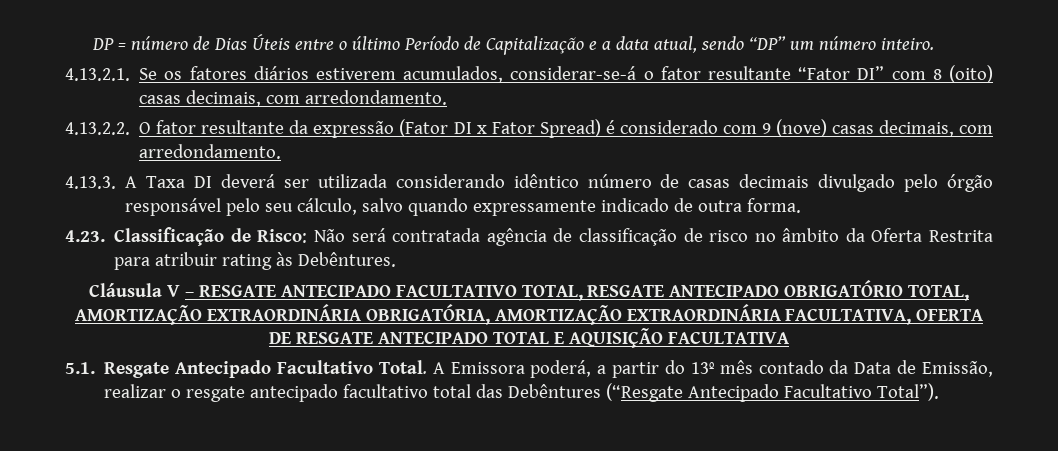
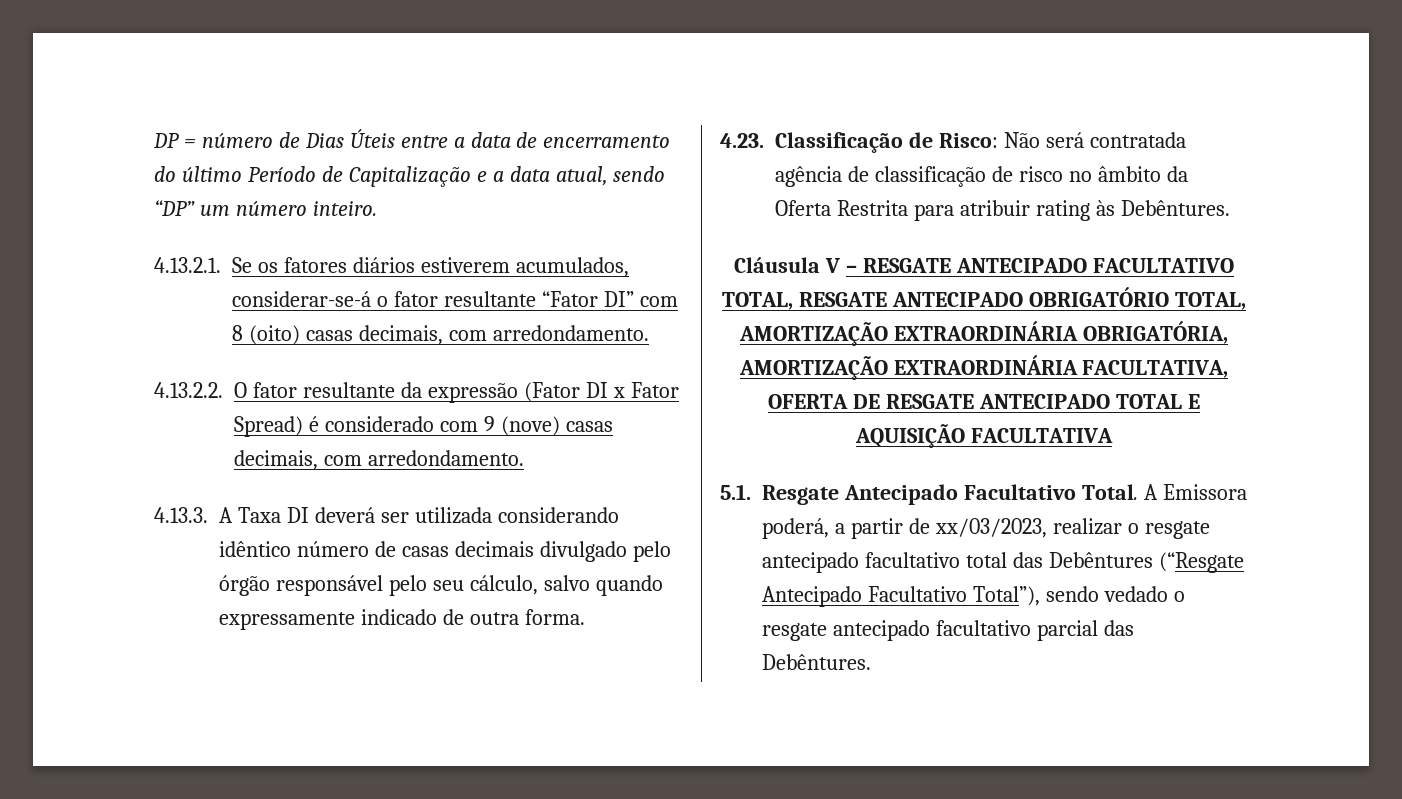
[339,41,348,50] o -> [453,132,671,148] [154,166,176,182] a data de encerramento do
[664,360,993,377] do 13º mês contado da Data de Emissão, -> [908,518,1047,538] de xx/03/2023,
[877,383,940,401] Total”). -> [972,586,1185,606] [762,620,1134,641] [762,654,871,670] Total”), sendo vedado o resgate antecipado facultativo parcial das Debêntures.

